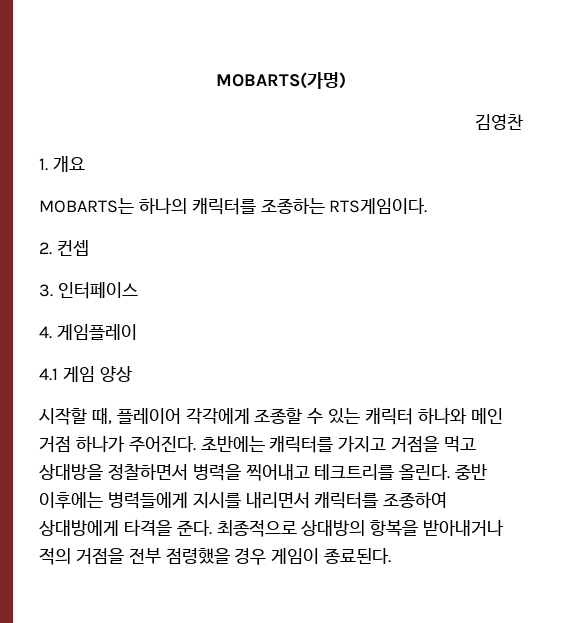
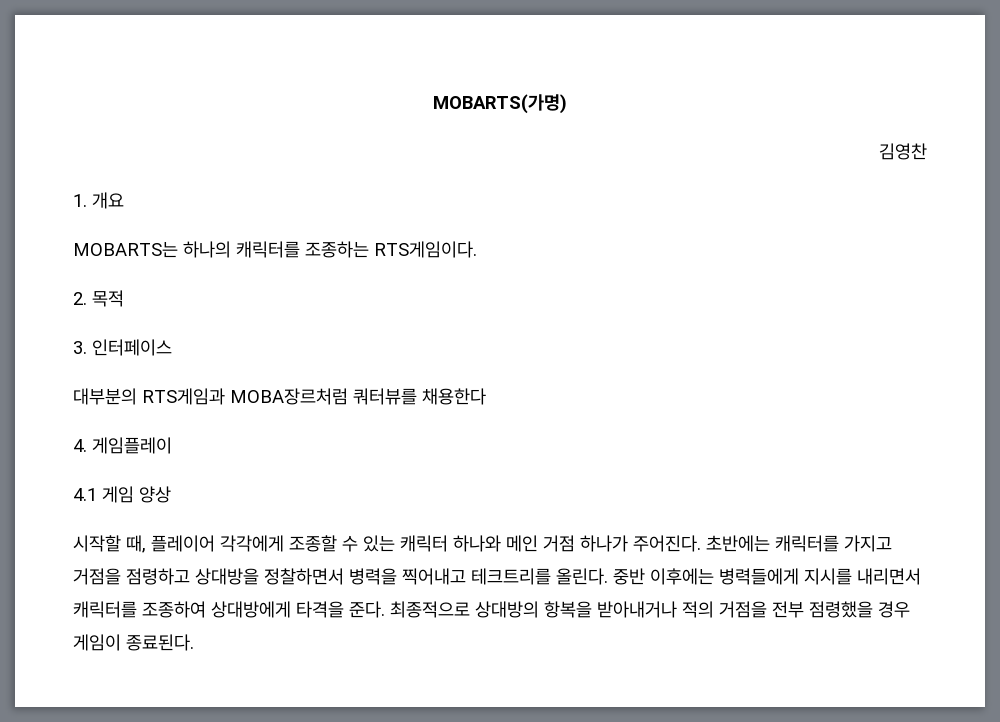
[56,240,89,256] 컨셉 -> [92,290,124,307] 목적
(138, 290) none -> [73,388,486,405] // 대부분의 RTS게임과 MOBA장르처럼 쿼터뷰를 채용한다
[444,436,477,452] 먹고 -> [126,568,190,585] 점령하고

